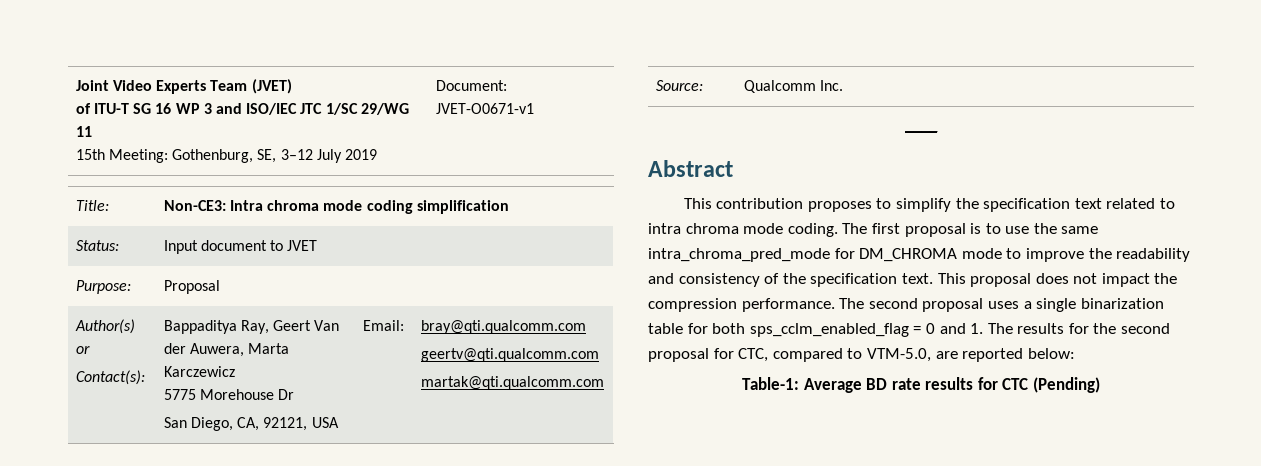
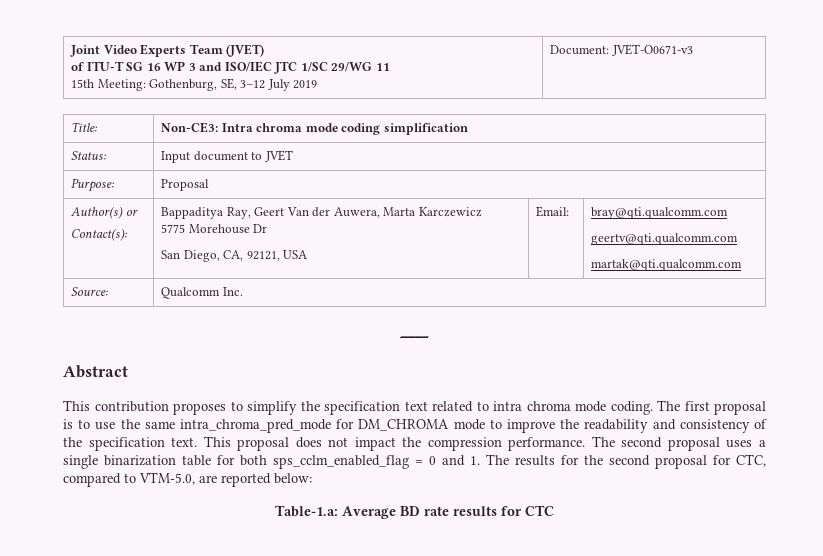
[435,103,534,114] JVET-O0671-v1 -> [611,44,693,56] JVET-O0671-v3
[741,377,799,390] Table-1: -> [275,505,338,517] Table-1.a:
[1033,377,1101,393] (Pending) -> (554, 510) none

